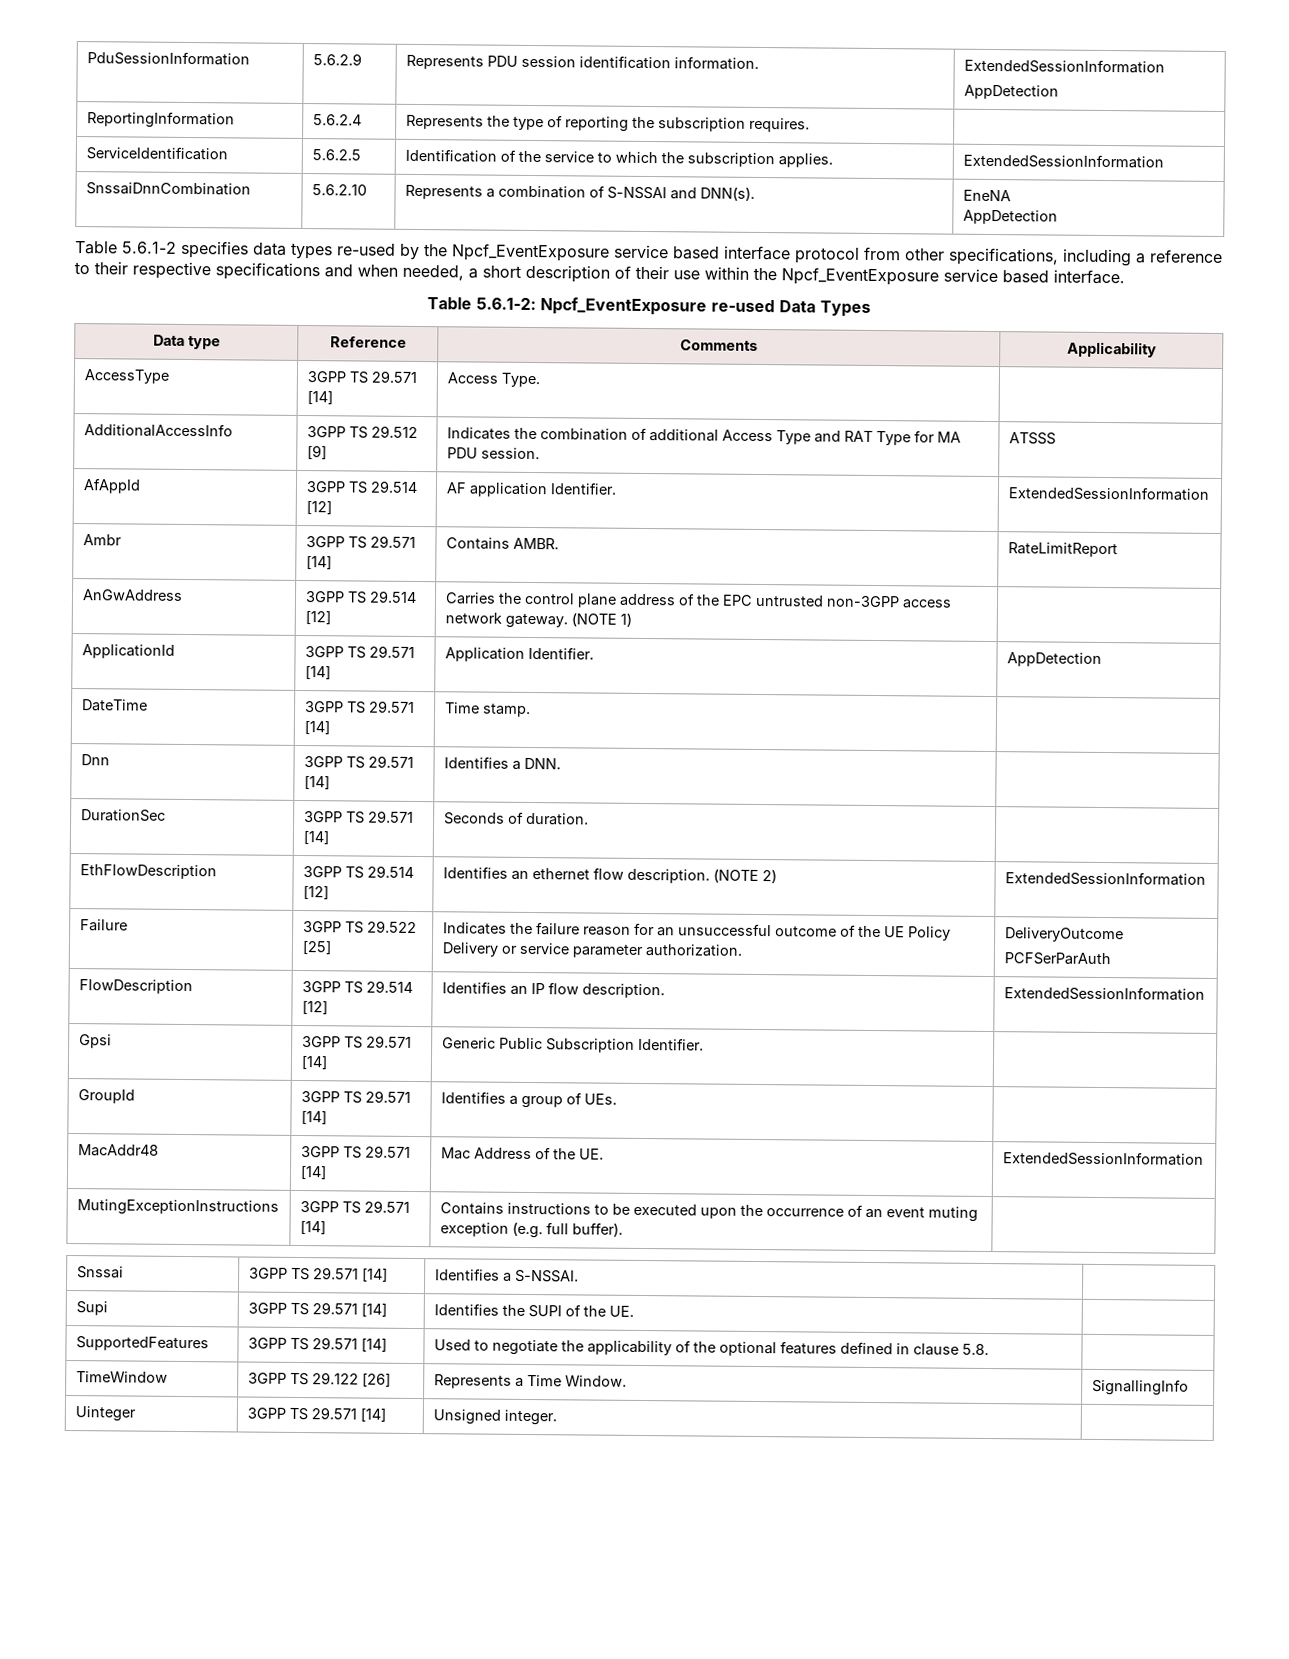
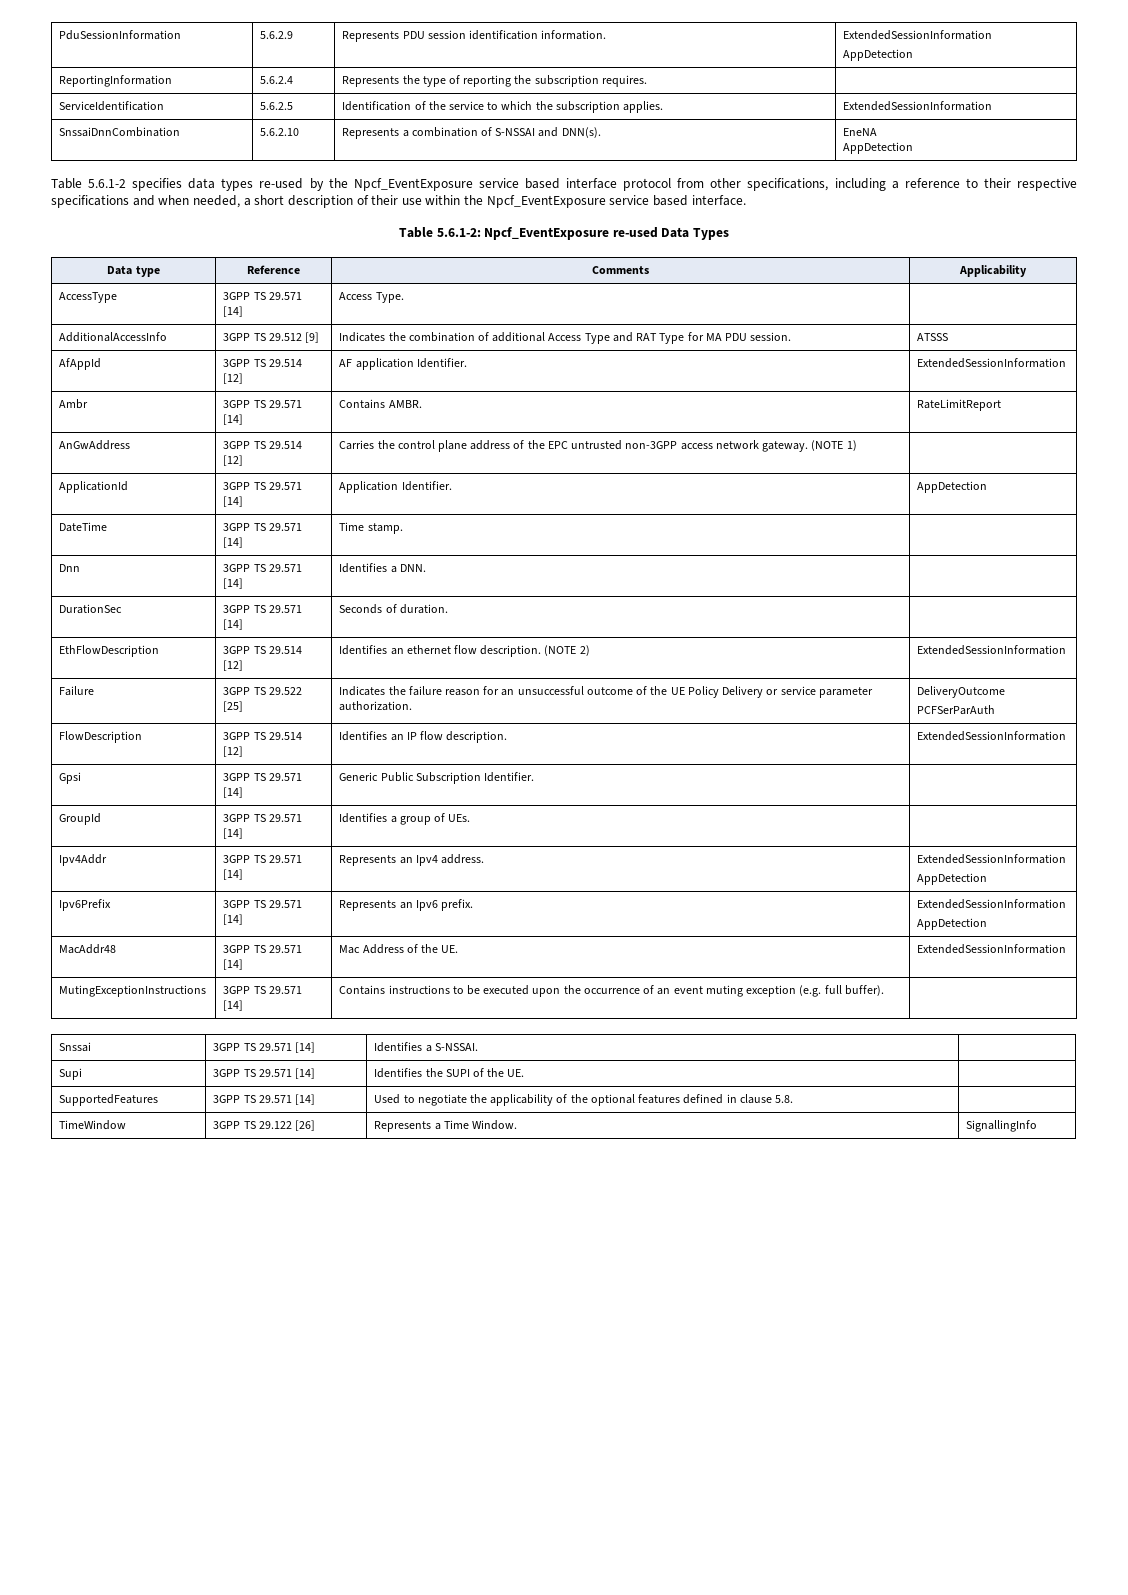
(617, 1099) none -> [59,854,108,866] [223,855,302,863] [223,869,244,880] [339,854,484,866] [917,854,1067,864] [917,873,988,885] [59,899,112,911] [223,900,302,908] [223,914,244,925] [339,899,473,911] [917,899,1067,909] [917,918,988,930] // Ipv4Addr | 3GPP TS 29.571 [14] | Represents an Ipv4 address. | ExtendedSessionInformation // AppDetection // Ipv6Prefix | 3GPP TS 29.571 [14] | Represents an Ipv6 prefix. | ExtendedSessionInformation // AppDetection
[74,1406,136,1422] [246,1407,386,1422] [432,1409,557,1426] // Uinteger | 3GPP TS 29.571 [14] | Unsigned integer. | -> (1038, 1126) none

